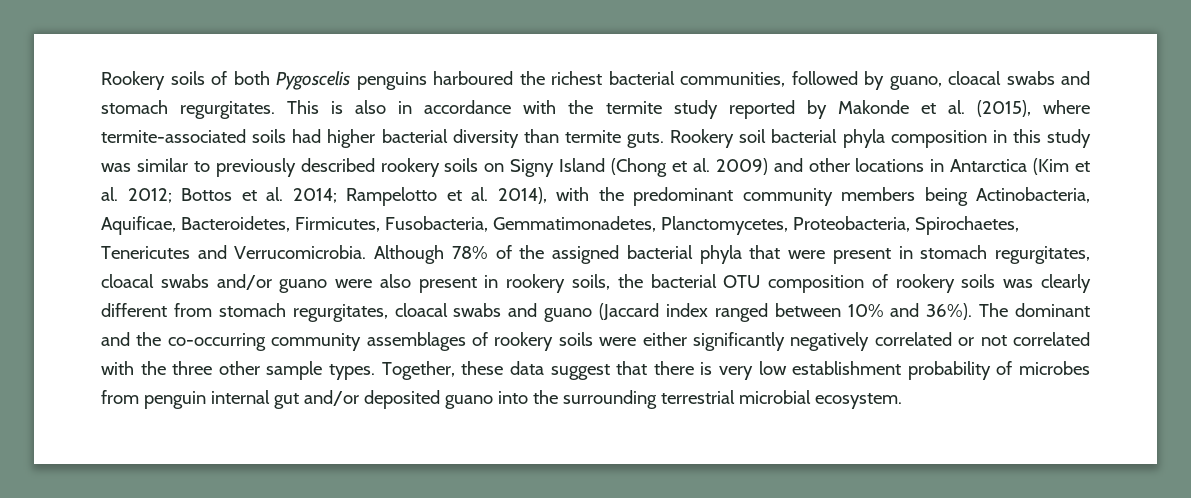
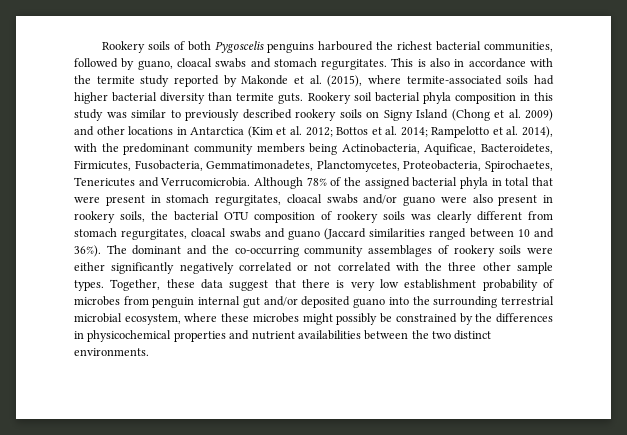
(742, 254) none -> [491,177,530,186] in total
[665,303,708,317] index -> [369,228,426,237] similarities
[847,304,884,317] 10% -> [517,229,530,237] 10
[814,393,902,409] ecosystem. -> [124,313,554,325] [74,330,492,342] [74,348,149,356] ecosystem, where these microbes might possibly be constrained by the differences in physicochemical properties and nutrient availabilities between the two distinct environments.

